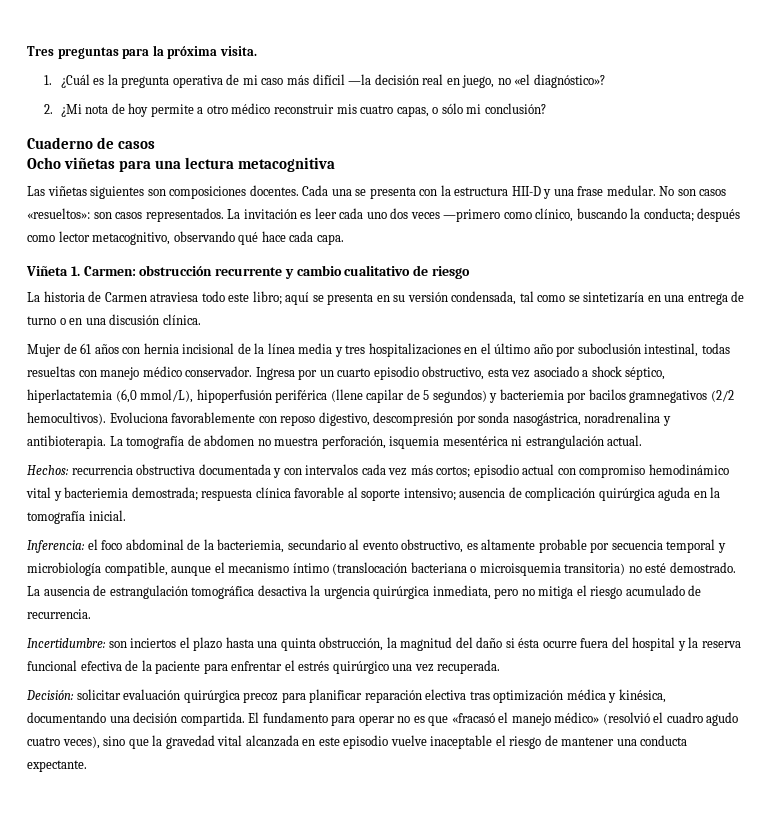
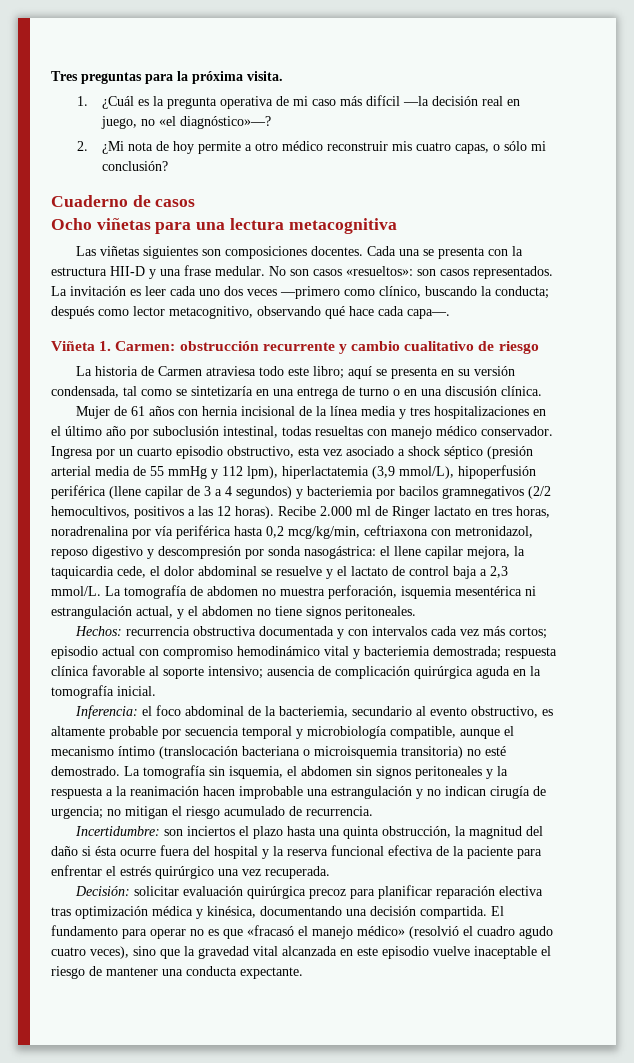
[533,74,605,88] diagnóstico»? -> [180,116,272,129] diagnóstico»—?
[316,234,344,245] capa. -> [407,309,450,319] capa—.
[625,367,666,380] [27,389,137,403] séptico, hiperlactatemia (6,0 -> [444,446,533,459] [51,466,395,479] séptico (presión arterial media de 55 mmHg y 112 lpm), hiperlactatemia (3,9
[423,390,430,400] 5 -> [204,486,232,496] 3 a 4
[27,412,671,426] [27,435,106,449] hemocultivos). Evoluciona favorablemente con reposo digestivo, descompresión por sonda nasogástrica, noradrenalina y antibioterapia. -> [51,506,550,519] [51,525,533,539] [51,546,525,559] [51,566,508,579] [51,586,101,596] hemocultivos, positivos a las 12 horas). Recibe 2.000 ml de Ringer lactato en tres horas, noradrenalina por vía periférica hasta 0,2 mcg/kg/min, ceftriaxona con metronidazol, reposo digestivo y descompresión por sonda nasogástrica: el llene capilar mejora, la taquicardia cede, el dolor abdominal se resuelve y el lactato de control baja a 2,3 mmol/L.
[607,435,643,446] actual. -> [136,606,416,619] actual, y el abdomen no tiene signos peritoneales.
[43,585,574,599] ausencia de estrangulación tomográfica desactiva la urgencia quirúrgica inmediata, pero no mitiga -> [143,765,508,779] [51,786,546,799] [51,806,168,819] tomografía sin isquemia, el abdomen sin signos peritoneales y la respuesta a la reanimación hacen improbable una estrangulación y no indican cirugía de urgencia; no mitigan

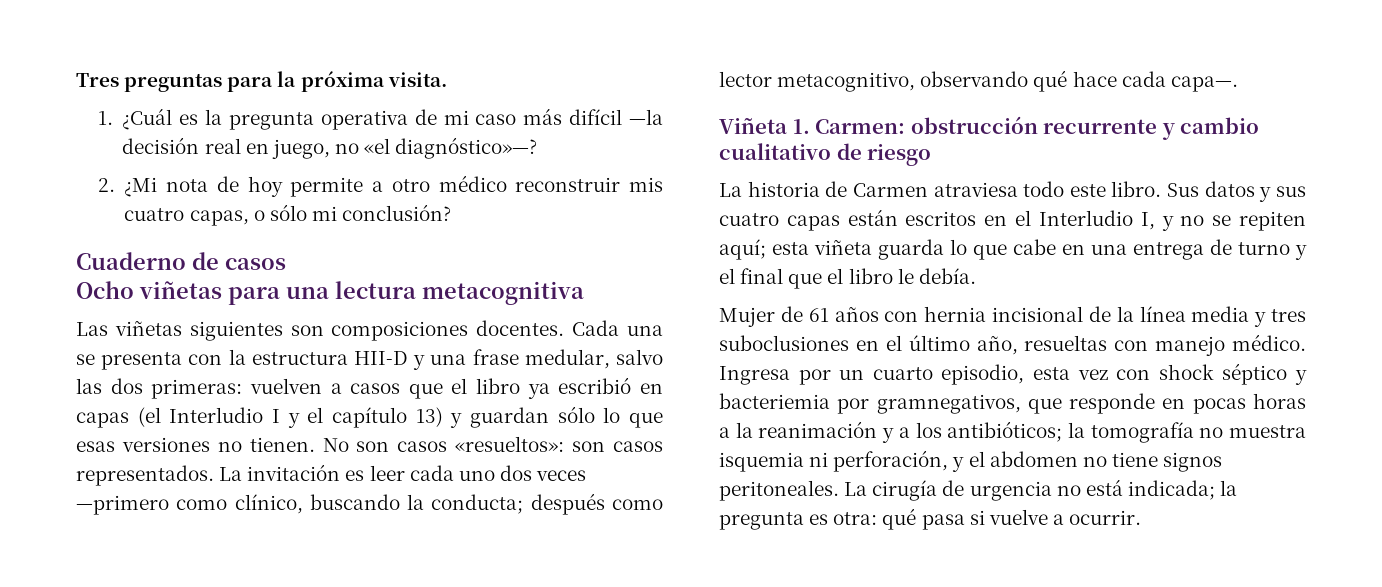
[215,266,265,276] medular. -> [524,349,663,369] [76,377,663,399] [76,406,663,428] [76,437,315,452] medular, salvo las dos primeras: vuelven a casos que el libro ya escribió en capas (el Interludio I y el capítulo 13) y guardan sólo lo que esas versiones no tienen.
[312,366,515,379] [51,386,253,398] libro; aquí se presenta en su versión condensada, tal como se sintetizaría -> [1111,181,1306,202] [719,209,1306,231] [719,239,1056,260] libro. Sus datos y sus cuatro capas están escritos en el Interludio I, y no se repiten aquí; esta viñeta guarda lo que cabe
[393,386,542,396] o en una discusión clínica. -> [1295,245,1307,260] [719,268,976,289] y el final que el libro le debía.
[433,406,529,419] hospitalizaciones -> [719,335,849,351] suboclusiones
[106,426,311,439] año por suboclusión intestinal, todas -> [976,336,1018,355] año,
[436,426,553,436] médico conservador. -> [1232,334,1306,351] médico.
[176,446,533,459] [51,465,536,479] [51,485,551,499] [51,506,550,519] [51,525,533,539] [51,546,525,559] [51,566,508,579] [51,585,536,599] [51,606,173,619] episodio obstructivo, esta vez asociado a shock séptico (presión arterial media de 55 mmHg y 112 lpm), hiperlactatemia (3,9 mmol/L), hipoperfusión periférica (llene capilar de 3 a 4 segundos) y bacteriemia por bacilos gramnegativos (2/2 hemocultivos, positivos a las 12 horas). Recibe 2.000 ml de Ringer lactato en tres horas, noradrenalina por vía periférica hasta 0,2 mcg/kg/min, ceftriaxona con metronidazol, reposo digestivo y descompresión por sonda nasogástrica: el llene capilar mejora, la taquicardia cede, el dolor abdominal se resuelve y el lactato de control baja a 2,3 mmol/L. La tomografía de abdomen no muestra perforación, isquemia mesentérica ni estrangulación actual, -> [941,363,1307,385] [719,393,1306,414] [719,421,1306,443] [719,450,949,472] episodio, esta vez con shock séptico y bacteriemia por gramnegativos, que responde en pocas horas a la reanimación y a los antibióticos; la tomografía no muestra isquemia ni perforación,
[74,626,547,639] [51,646,557,659] [51,665,541,679] [51,685,156,699] [74,705,553,719] [51,726,514,739] [51,746,506,759] [51,765,508,779] [51,786,546,799] [51,806,373,819] [74,826,543,839] [51,845,542,859] [51,865,330,879] [74,885,543,899] [51,906,504,919] [51,925,553,939] [51,946,551,959] [51,966,303,979] // Hechos: recurrencia obstructiva documentada y con intervalos cada vez más cortos; episodio actual con compromiso hemodinámico vital y bacteriemia demostrada; respuesta clínica favorable al soporte intensivo; ausencia de complicación quirúrgica aguda en la tomografía inicial. // Inferencia: el foco abdominal de la bacteriemia, secundario al evento obstructivo, es altamente probable por secuencia temporal y microbiología compatible, aunque el mecanismo íntimo (translocación bacteriana o microisquemia transitoria) no esté demostrado. La tomografía sin isquemia, el abdomen sin signos peritoneales y la respuesta a la reanimación hacen improbable una estrangulación y no indican cirugía de urgencia; no mitigan el riesgo acumulado de recurrencia. // Incertidumbre: son inciertos el plazo hasta una quinta obstrucción, la magnitud del daño si ésta ocurre fuera del hospital y la reserva funcional efectiva de la paciente para enfrentar el estrés quirúrgico una vez recuperada. // Decisión: solicitar evaluación quirúrgica precoz para planificar reparación electiva tras optimización médica y kinésica, documentando una decisión compartida. El fundamento para operar no es que «fracasó el manejo médico» (resolvió el cuadro agudo cuatro veces), sino que la gravedad vital alcanzada en este episodio vuelve inaceptable el riesgo de mantener una conducta expectante. -> [844,479,1238,501] [719,508,1142,530] La cirugía de urgencia no está indicada; la pregunta es otra: qué pasa si vuelve a ocurrir.

